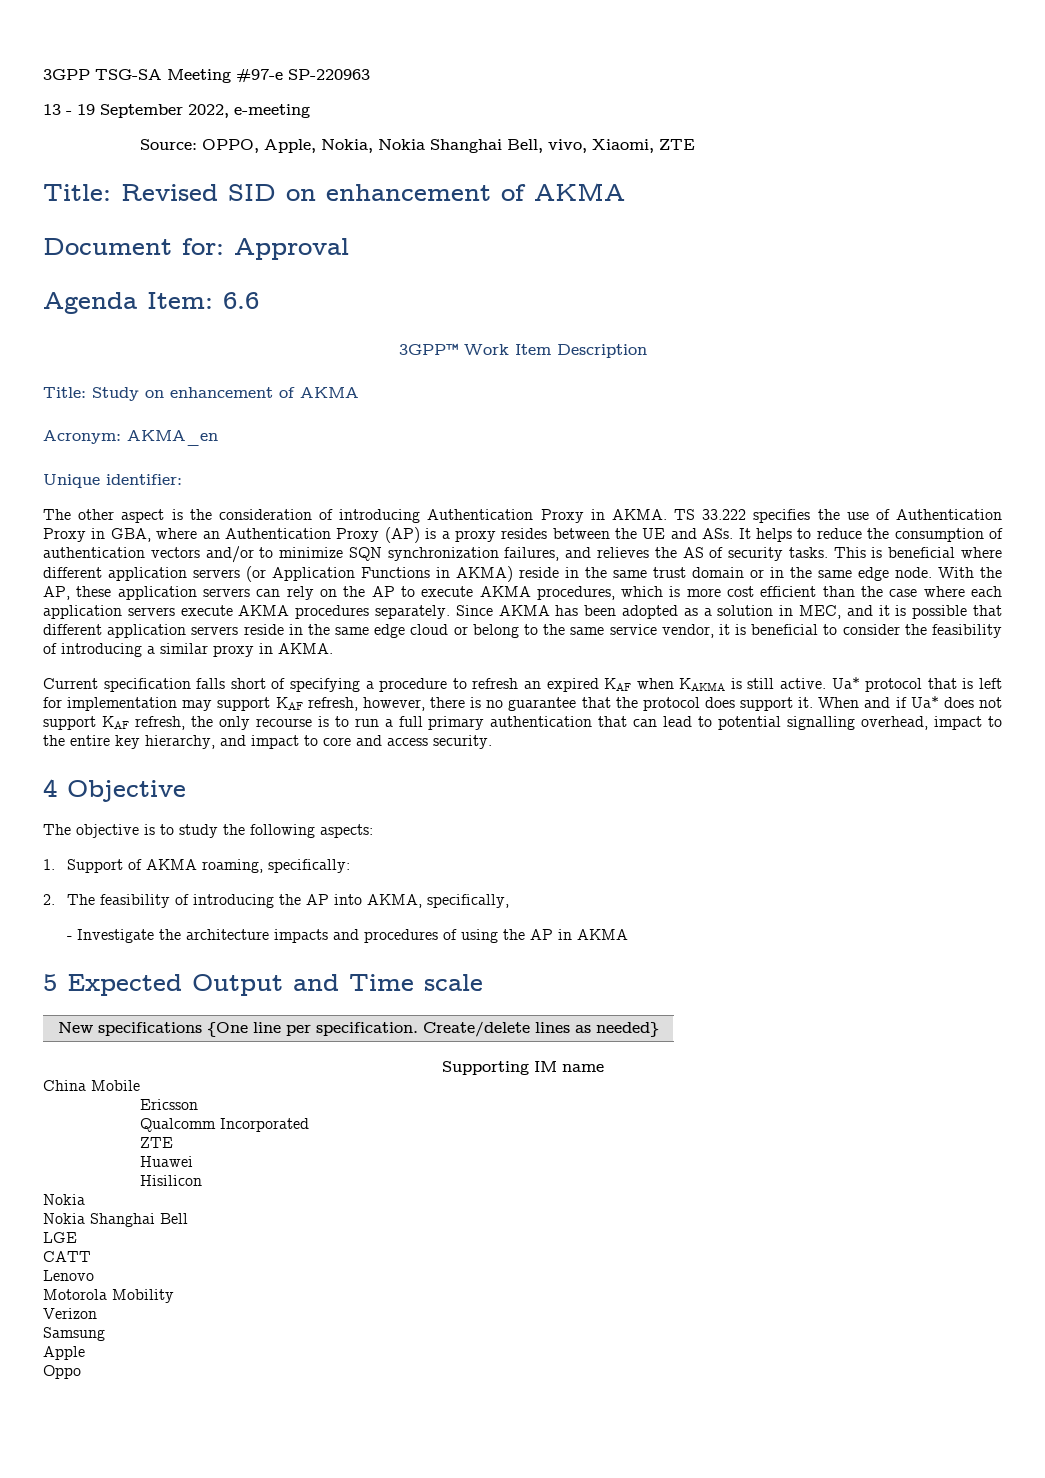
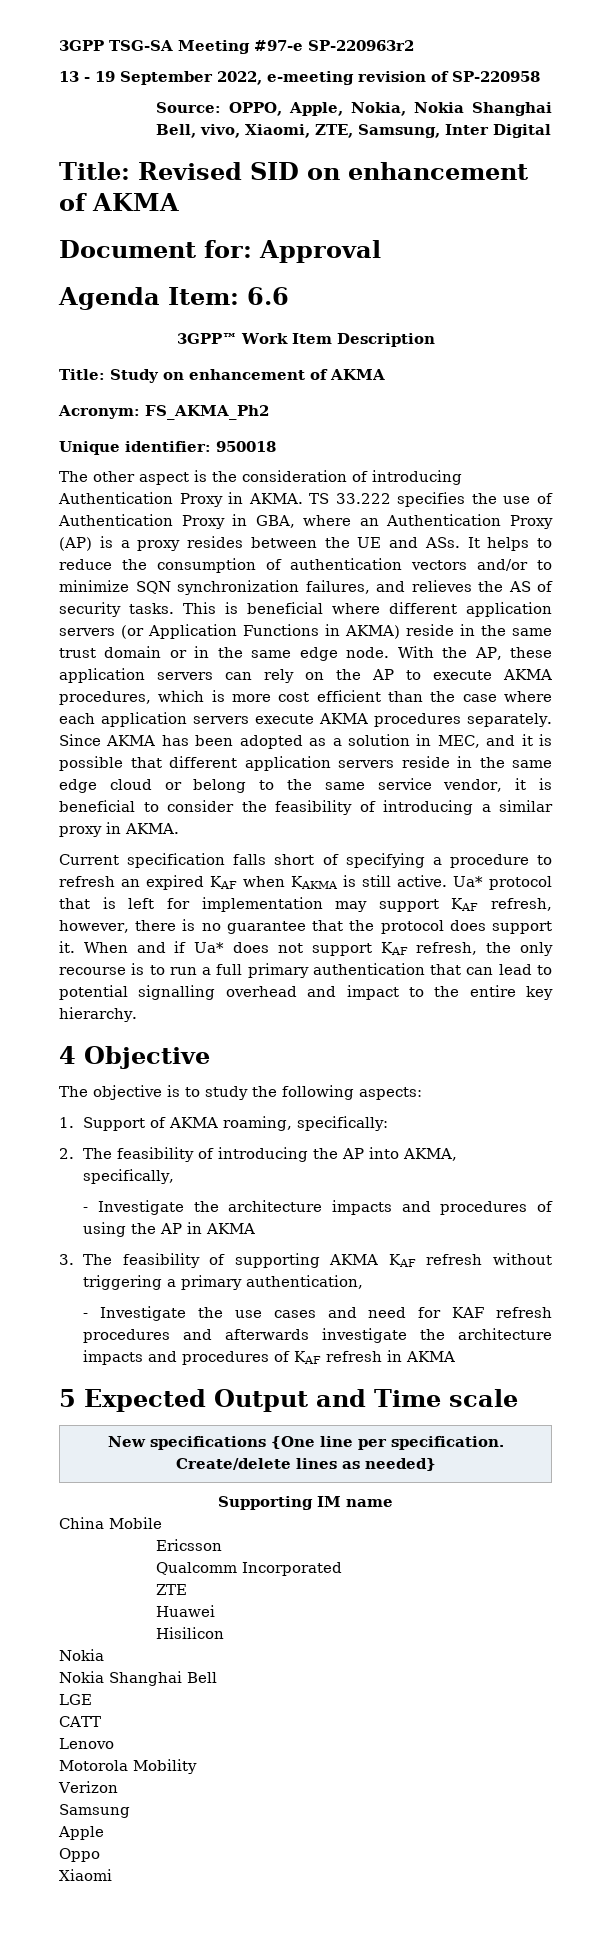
[288,69,370,80] SP-220963 -> [308,40,414,51] SP-220963r2
(310, 111) none -> [358,71,540,82] revision of SP-220958
[659,139,696,150] ZTE -> [314,124,551,138] ZTE, Samsung, Inter Digital
[127,430,218,446] AKMA_en -> [145,405,269,420] FS_AKMA_Ph2
(182, 479) none -> [216,441,276,452] 950018
[861,716,929,730] overhead, -> [225,986,337,997] overhead and
[145,735,492,749] hierarchy, and impact to core and access security. -> [59,1007,137,1022] hierarchy.
(629, 934) none -> [59,1253,552,1268] [83,1275,364,1290] [83,1306,552,1321] [83,1328,552,1343] [83,1350,456,1365] // 3. The feasibility of supporting AKMA KAF refresh without triggering a primary authentication, // - Investigate the use cases and need for KAF refresh procedures and afterwards investigate the architecture impacts and procedures of KAF refresh in AKMA
(81, 1372) none -> [59,1869,112,1881] // Xiaomi

